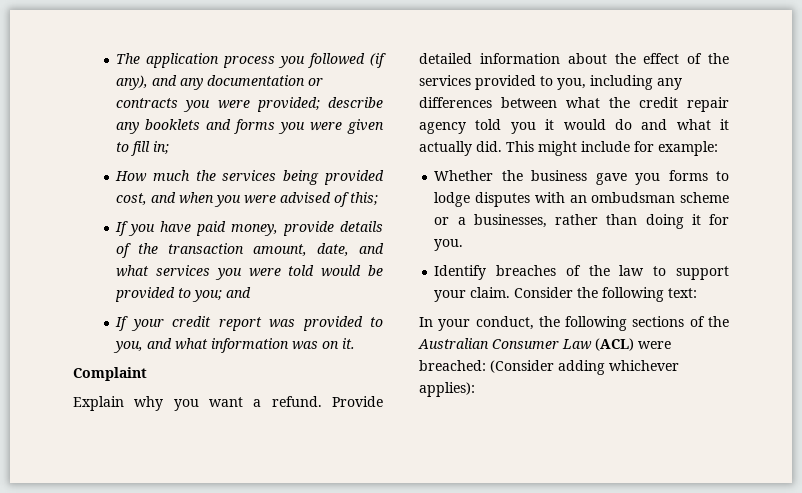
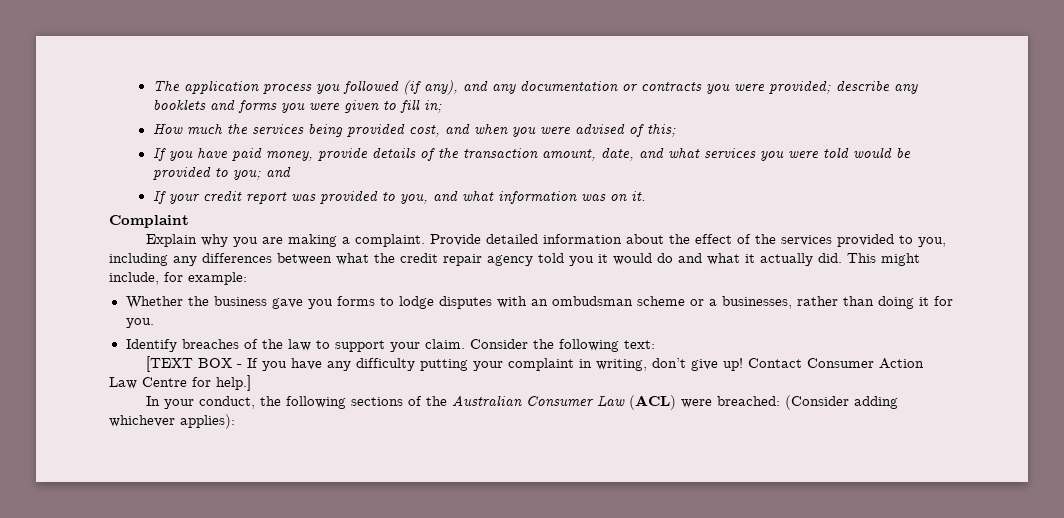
[209,396,322,407] want a refund. -> [261,234,425,247] are making a complaint.
[581,141,630,152] include -> [109,272,159,285] include,
(698, 293) none -> [145,356,924,372] [109,375,251,391] // [TEXT BOX - If you have any difficulty putting your complaint in writing, don’t give up! Contact Consumer Action Law Centre for help.]

